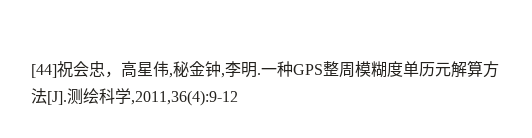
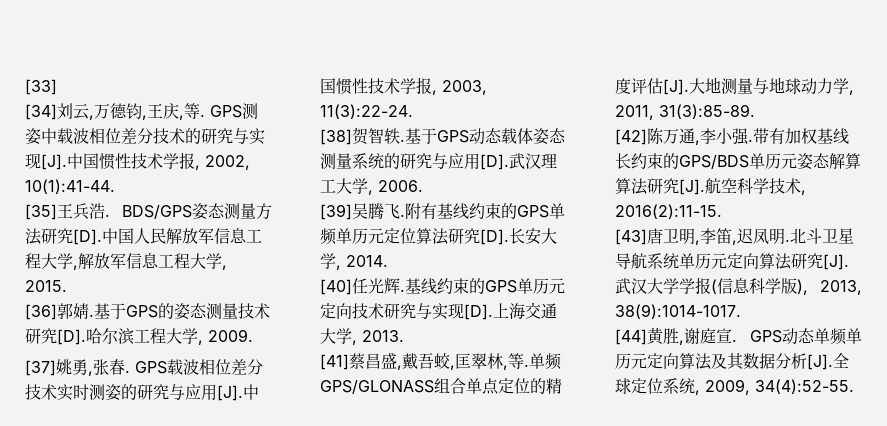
[31,60,499,78] [31,88,238,106] [44]祝会忠，高星伟,秘金钟,李明.一种GPS整周模糊度单历元解算方法[J].测绘科学,2011,36(4):9-12 -> [25,79,57,95] [25,103,258,120] [25,128,265,145] [25,152,250,170] [25,179,115,194] [25,203,272,220] [25,228,262,245] [25,253,227,270] [25,280,67,292] [25,303,270,320] [25,328,253,345] [25,359,263,376] [25,384,259,401] [320,77,487,95] [320,104,413,119] [320,127,566,145] [320,153,557,170] [320,178,423,195] [320,203,565,220] [320,228,557,245] [320,253,388,270] [320,277,565,295] [320,302,557,320] [320,328,404,345] [320,353,562,370] [320,378,562,395] [615,77,854,95] [615,104,755,120] [615,128,849,145] [615,153,861,170] [615,178,806,195] [615,204,722,219] [615,228,854,245] [615,253,849,270] [615,277,862,295] [615,304,741,319] [615,327,862,345] [615,353,849,370] [615,378,854,395] [33] // [34]刘云,万德钧,王庆,等. GPS测姿中载波相位差分技术的研究与实现[J].中国惯性技术学报, 2002, 10(1):41-44. // [35]王兵浩. BDS/GPS姿态测量方法研究[D].中国人民解放军信息工程大学,解放军信息工程大学, 2015. // [36]郭婧.基于GPS的姿态测量技术研究[D].哈尔滨工程大学, 2009. // [37]姚勇,张春. GPS载波相位差分技术实时测姿的研究与应用[J].中国惯性技术学报, 2003, 11(3):22-24. // [38]贺智轶.基于GPS动态载体姿态测量系统的研究与应用[D].武汉理工大学, 2006. // [39]吴腾飞.附有基线约束的GPS单频单历元定位算法研究[D].长安大学, 2014. // [40]任光辉.基线约束的GPS单历元定向技术研究与实现[D].上海交通大学, 2013. // [41]蔡昌盛,戴吾蛟,匡翠林,等.单频GPS/GLONASS组合单点定位的精度评估[J].大地测量与地球动力学, 2011, 31(3):85-89. // [42]陈万通,李小强.带有加权基线长约束的GPS/BDS单历元姿态解算算法研究[J].航空科学技术, 2016(2):11-15. // [43]唐卫明,李笛,迟凤明.北斗卫星导航系统单历元定向算法研究[J].武汉大学学报(信息科学版), 2013, 38(9):1014-1017. // [44]黄胜,谢庭宣. GPS动态单频单历元定向算法及其数据分析[J].全球定位系统, 2009, 34(4):52-55.

